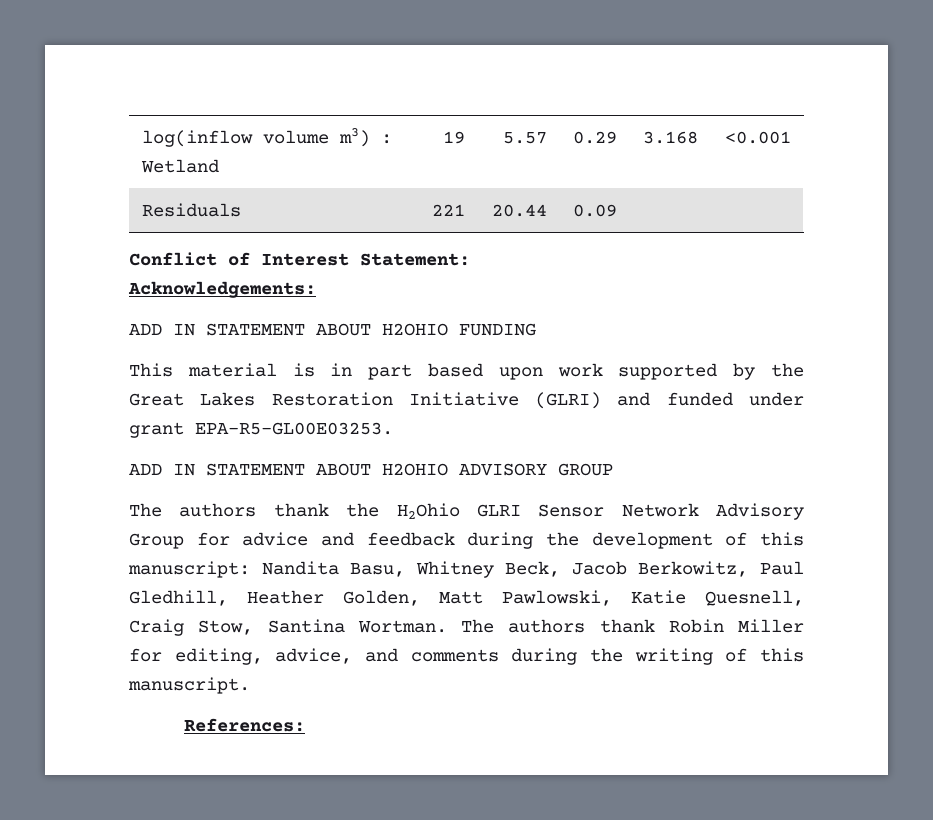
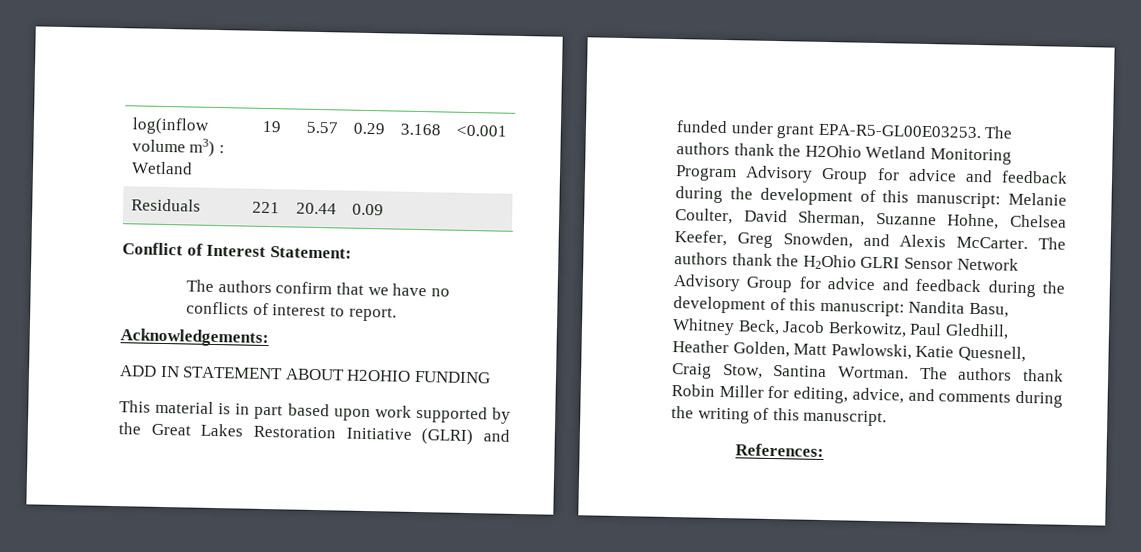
(470, 259) none -> [186,279,450,297] [186,301,397,322] // The authors confirm that we have no conflicts of interest to report.
[129,463,613,476] // ADD IN STATEMENT ABOUT H2OHIO ADVISORY GROUP // -> [984,126,1014,139] [676,142,1012,165] [675,165,1068,184] [675,186,1067,209] [675,208,1067,230] [674,230,1029,250] The authors thank the H2Ohio Wetland Monitoring Program Advisory Group for advice and feedback during the development of this manuscript: Melanie Coulter, David Sherman, Suzanne Hohne, Chelsea Keefer, Greg Snowden, and Alexis McCarter.

